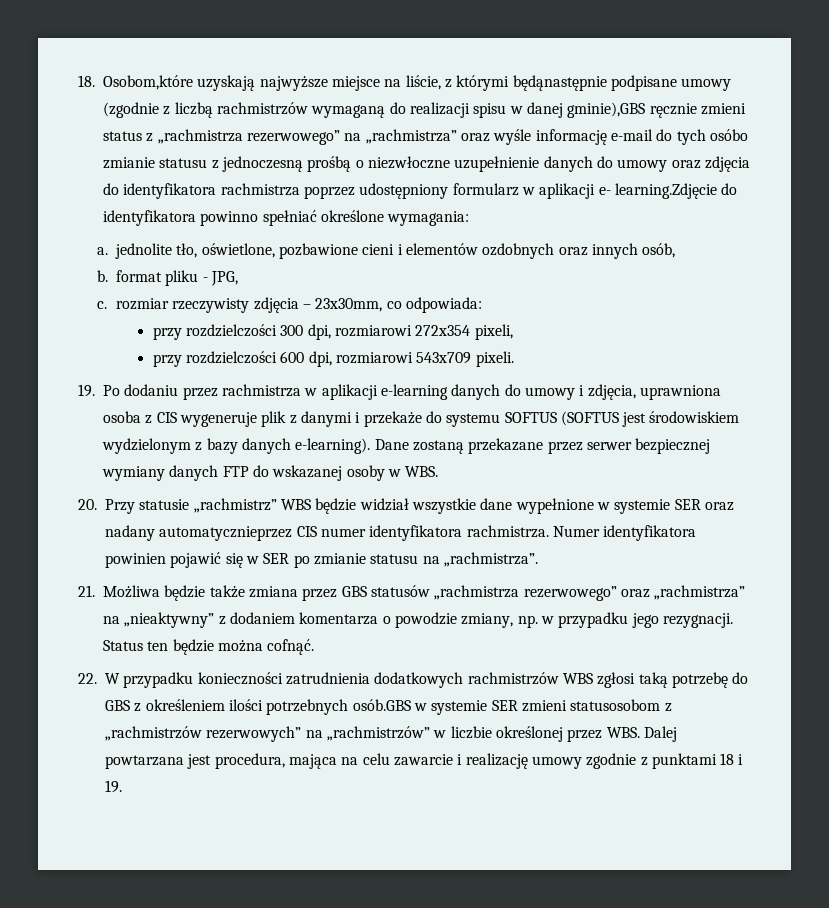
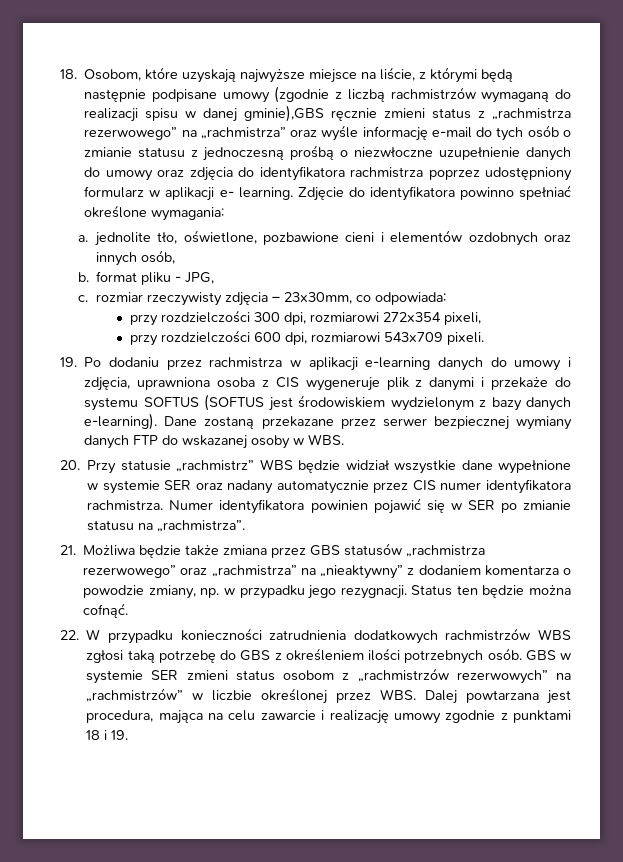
[103,75,193,90] Osobom,które -> [84,67,179,81] Osobom, które
[512,75,607,91] będąnastępnie -> [481,69,514,82] [84,89,147,102] będą następnie
[709,129,748,141] osóbo -> [527,125,571,138] osób o
[614,183,717,199] learning.Zdjęcie -> [238,187,344,201] learning. Zdjęcie
[159,526,293,541] automatycznieprzez -> [276,480,409,494] automatycznie przez
[352,699,411,711] osób.GBS -> [487,648,556,661] osób. GBS
[570,699,661,711] statusosobom -> [235,670,335,681] status osobom

